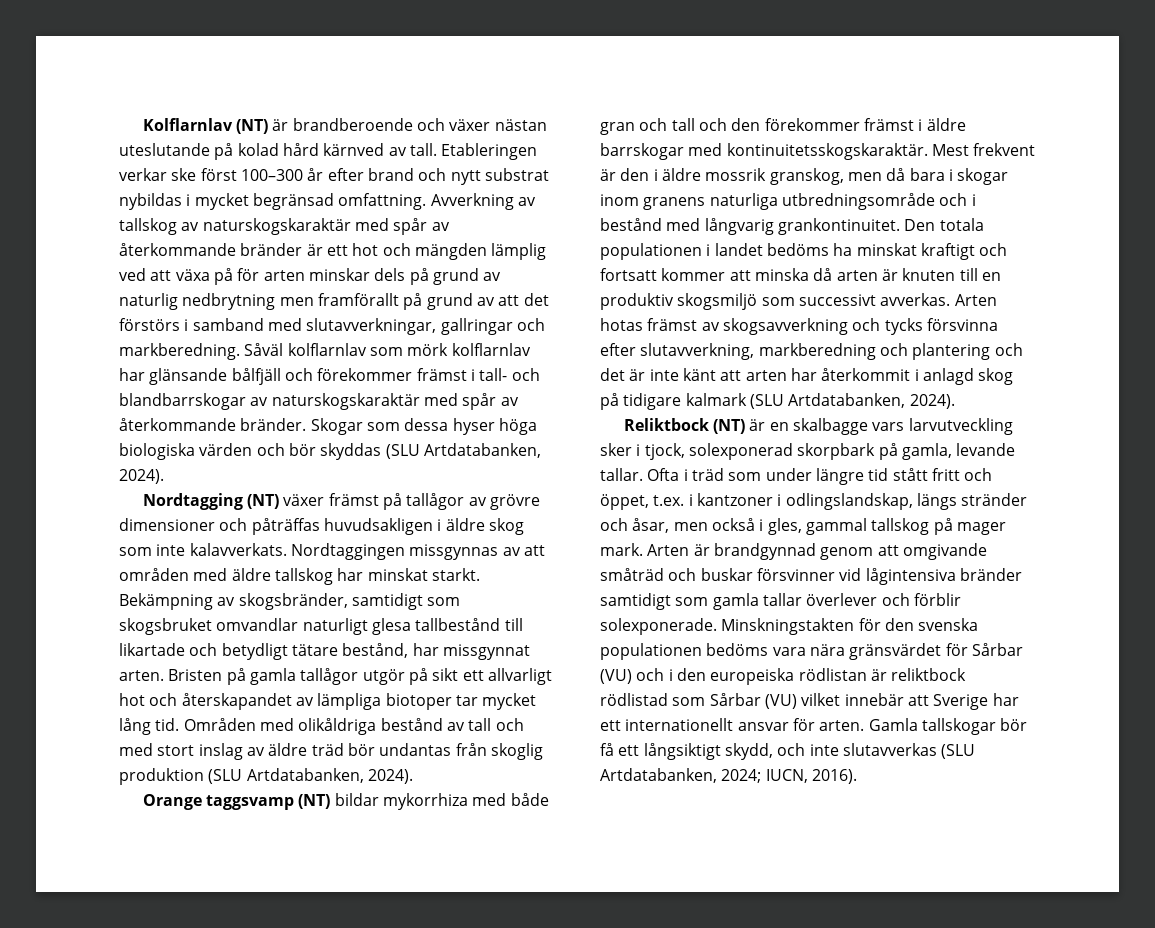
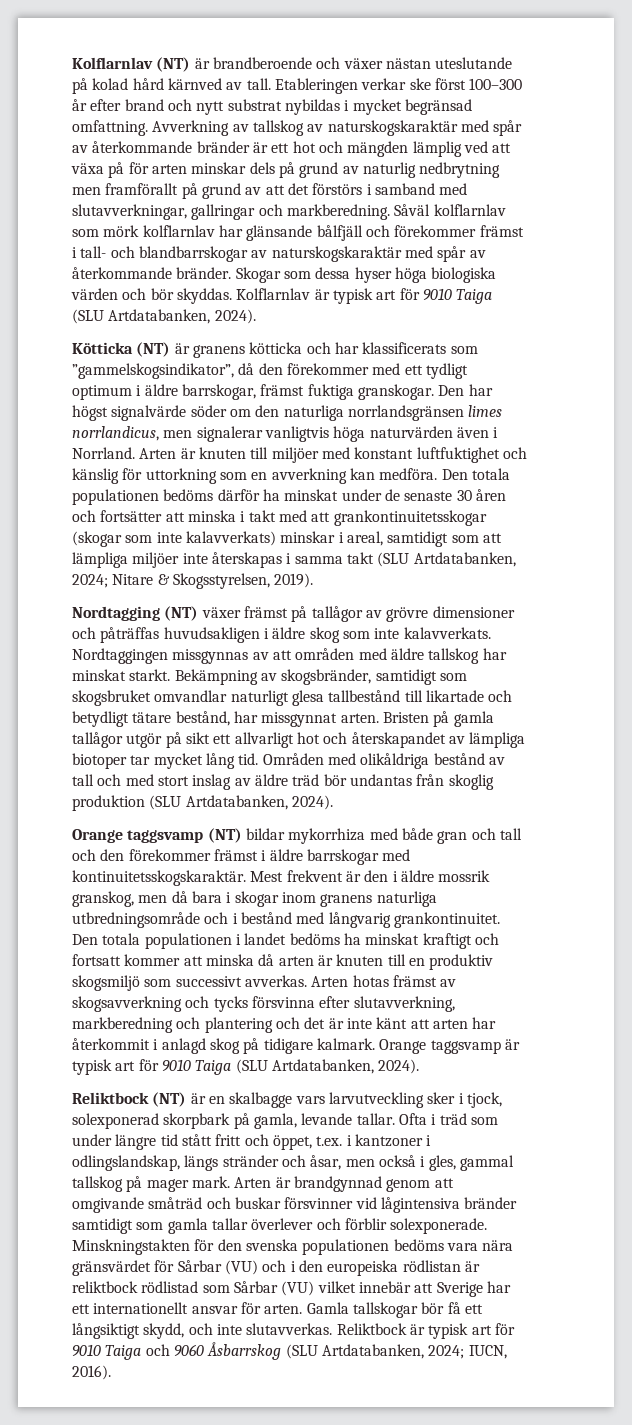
[320,443,541,460] [119,469,164,484] skyddas (SLU Artdatabanken, 2024). -> [176,288,493,304] [72,309,256,324] [72,342,478,358] [72,363,468,379] [72,384,493,400] [72,405,503,421] [72,426,499,442] [72,447,527,463] [72,468,510,484] [72,489,506,505] [72,510,487,526] [72,531,502,547] [72,552,516,568] [72,573,314,589] skyddas. Kolflarnlav är typisk art för 9010 Taiga (SLU Artdatabanken, 2024). // Kötticka (NT) är granens kötticka och har klassificerats som ”gammelskogsindikator”, då den förekommer med ett tydligt optimum i äldre barrskogar, främst fuktiga granskogar. Den har högst signalvärde söder om den naturliga norrlandsgränsen limes norrlandicus, men signalerar vanligtvis höga naturvärden även i Norrland. Arten är knuten till miljöer med konstant luftfuktighet och känslig för uttorkning som en avverkning kan medföra. Den totala populationen bedöms därför ha minskat under de senaste 30 åren och fortsätter att minska i takt med att grankontinuitetsskogar (skogar som inte kalavverkats) minskar i areal, samtidigt som att lämpliga miljöer inte återskapas i samma takt (SLU Artdatabanken, 2024; Nitare & Skogsstyrelsen, 2019).
[685,393,747,406] kalmark -> [316,1038,520,1054] [72,1059,232,1075] kalmark. Orange taggsvamp är typisk art för 9010 Taiga
[842,743,937,756] slutavverkas -> [246,1323,515,1339] [72,1342,282,1360] slutavverkas. Reliktbock är typisk art för 9010 Taiga och 9060 Åsbarrskog

